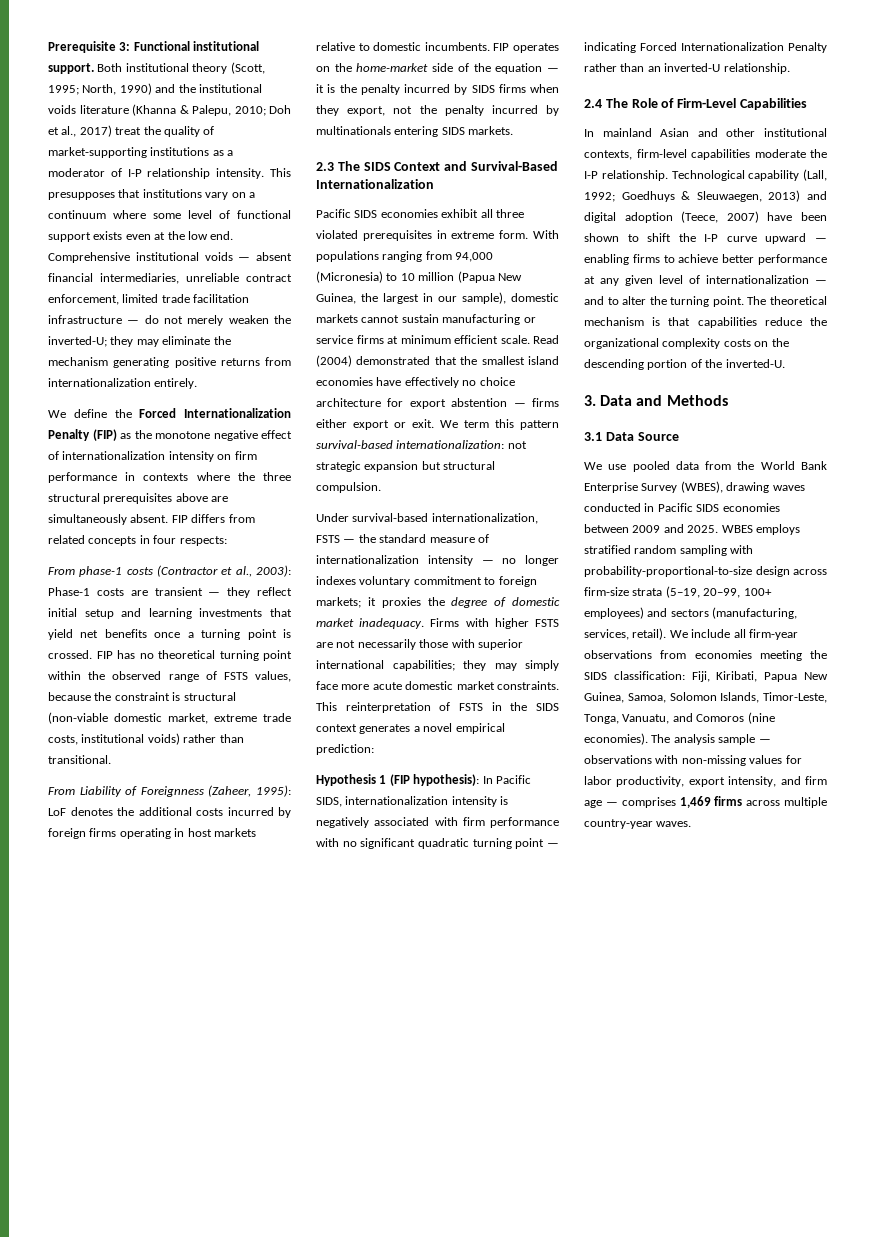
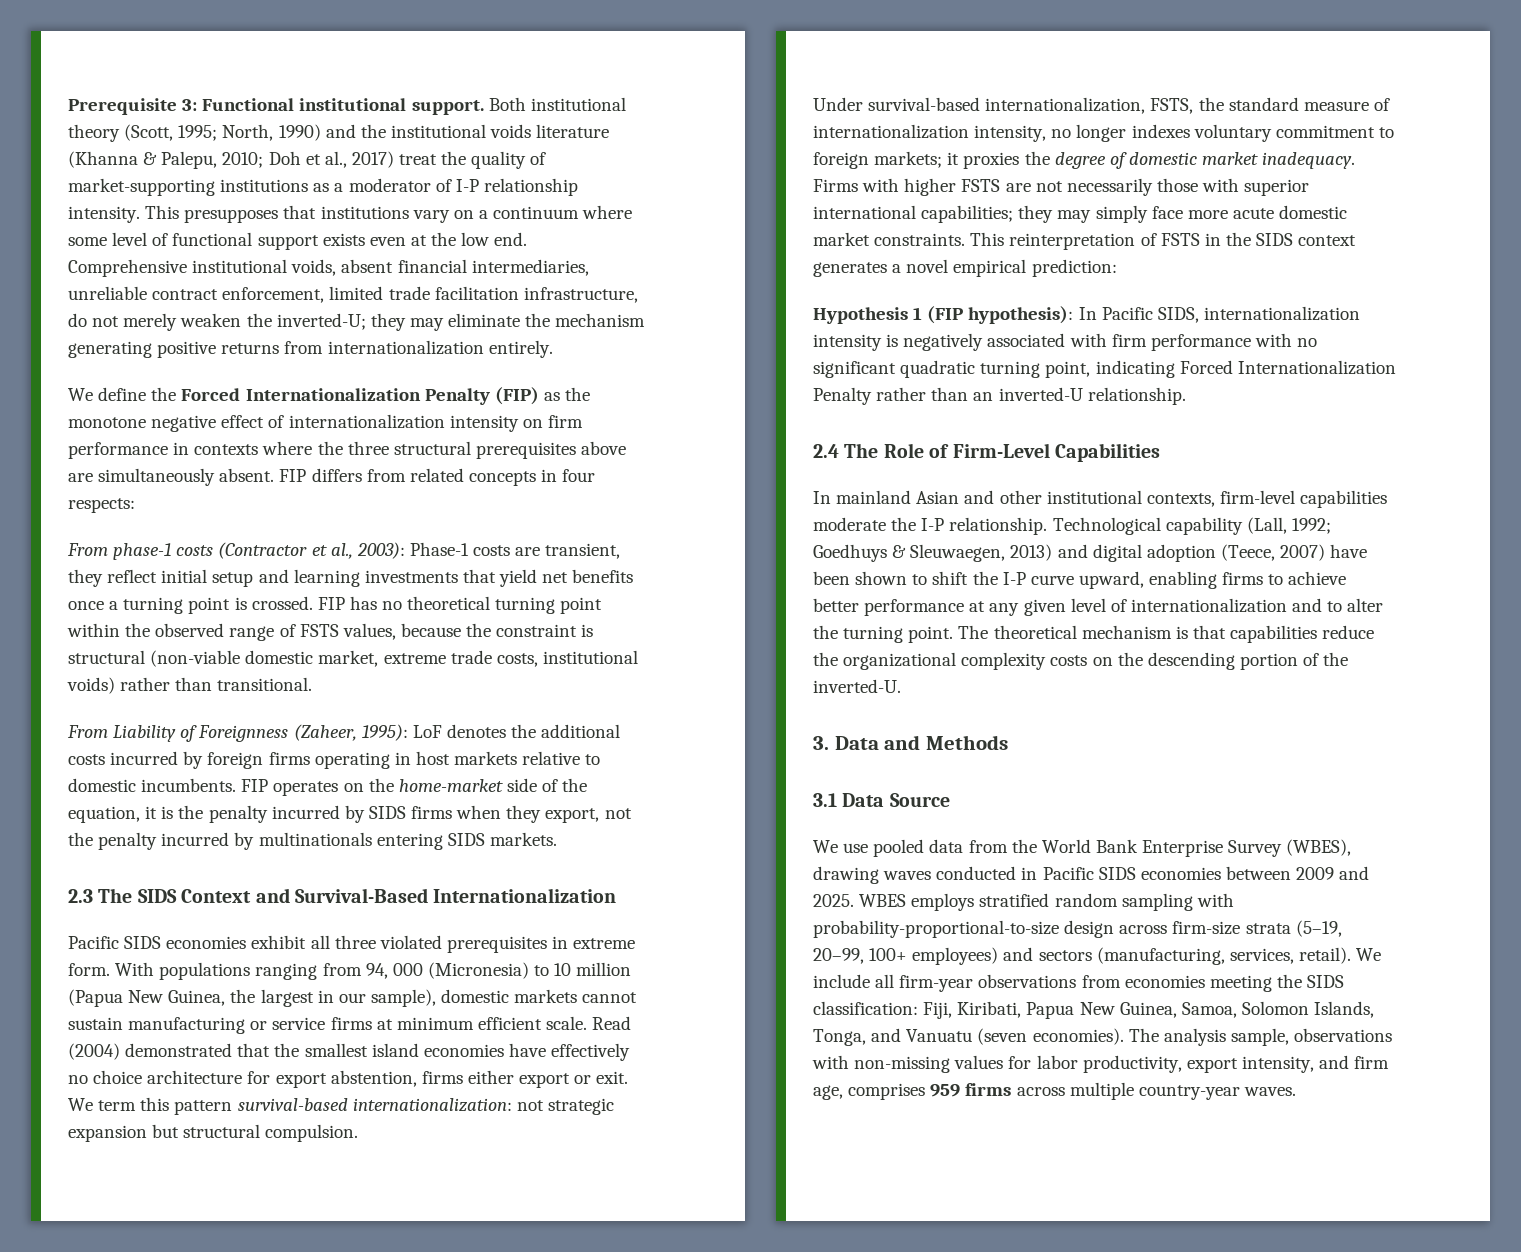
[204,252,251,261] voids — -> [291,259,337,276] voids,
[48,315,140,324] infrastructure — -> [523,287,638,303] infrastructure,
[154,587,221,596] transient — -> [545,543,621,559] transient,
[495,63,559,74] equation — -> [68,806,140,823] equation,
[455,252,494,262] 94,000 -> [365,963,423,979] 94, 000
[451,398,526,407] abstention — -> [330,1070,417,1087] abstention,
[316,535,356,543] FSTS — -> [1150,98,1194,114] FSTS,
[427,555,494,566] intensity — -> [974,125,1047,142] intensity,
[515,838,559,849] point — -> [1045,361,1091,378] point,
[765,233,827,244] upward — -> [1078,571,1144,589] upward,
[815,280,827,284] — -> (1287, 605) none
[763,692,827,703] [584,712,775,724] Timor-Leste, Tonga, Vanuatu, and Comoros (nine -> [813,1028,1028,1046] Tonga, and Vanuatu (seven
[718,734,771,745] sample — -> [1230,1028,1289,1046] sample,
[584,796,711,808] age — comprises 1,469 -> [813,1083,961,1100] age, comprises 959

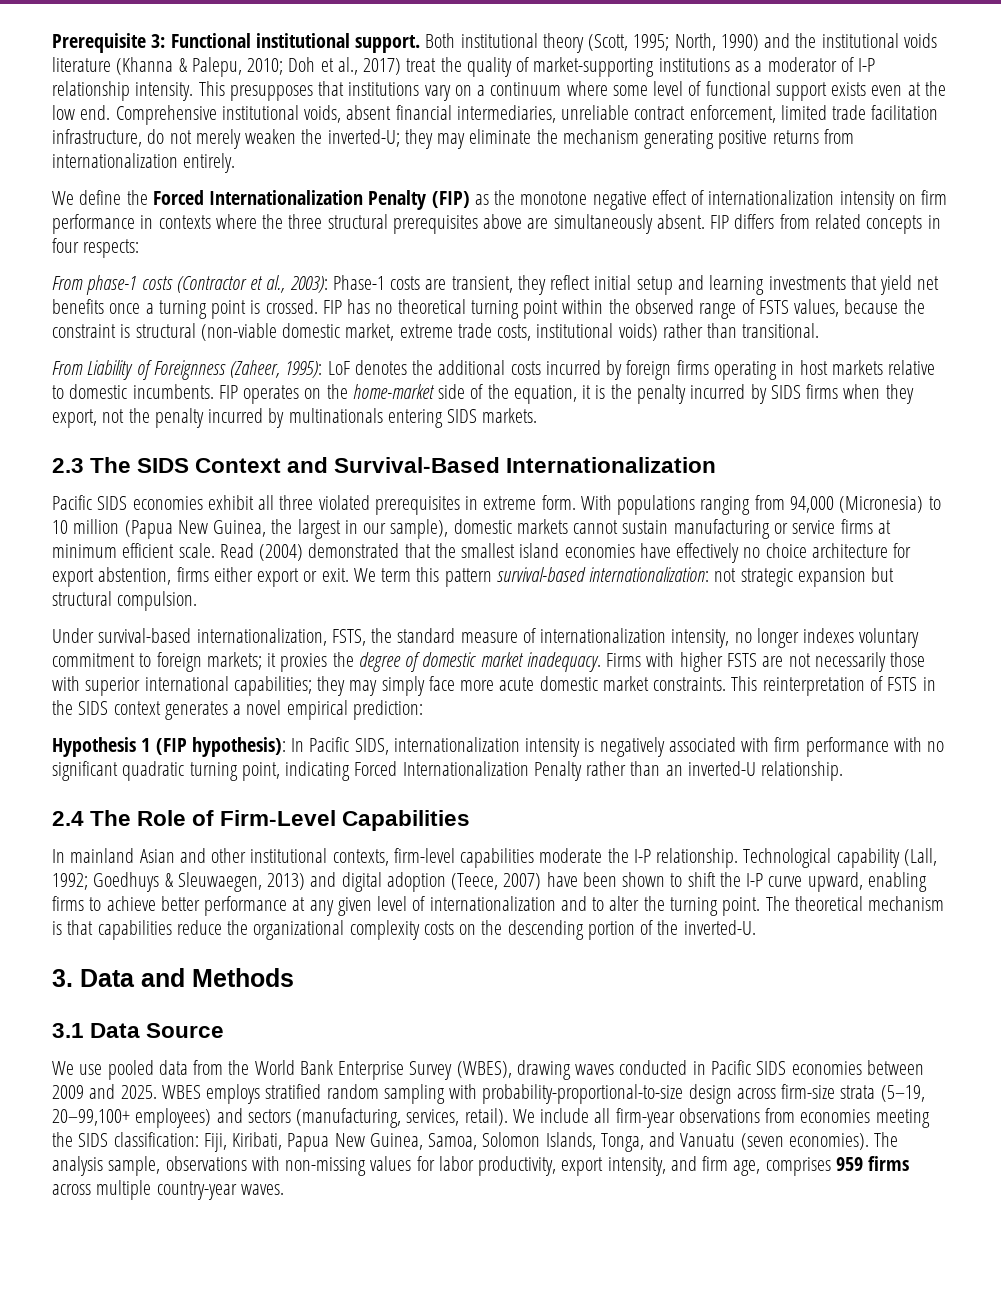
[365,963,423,979] 94, 000 -> [789,496,834,513] 94,000
[813,948,908,964] 20–99, 100+ -> [52,1109,130,1126] 20–99,100+

